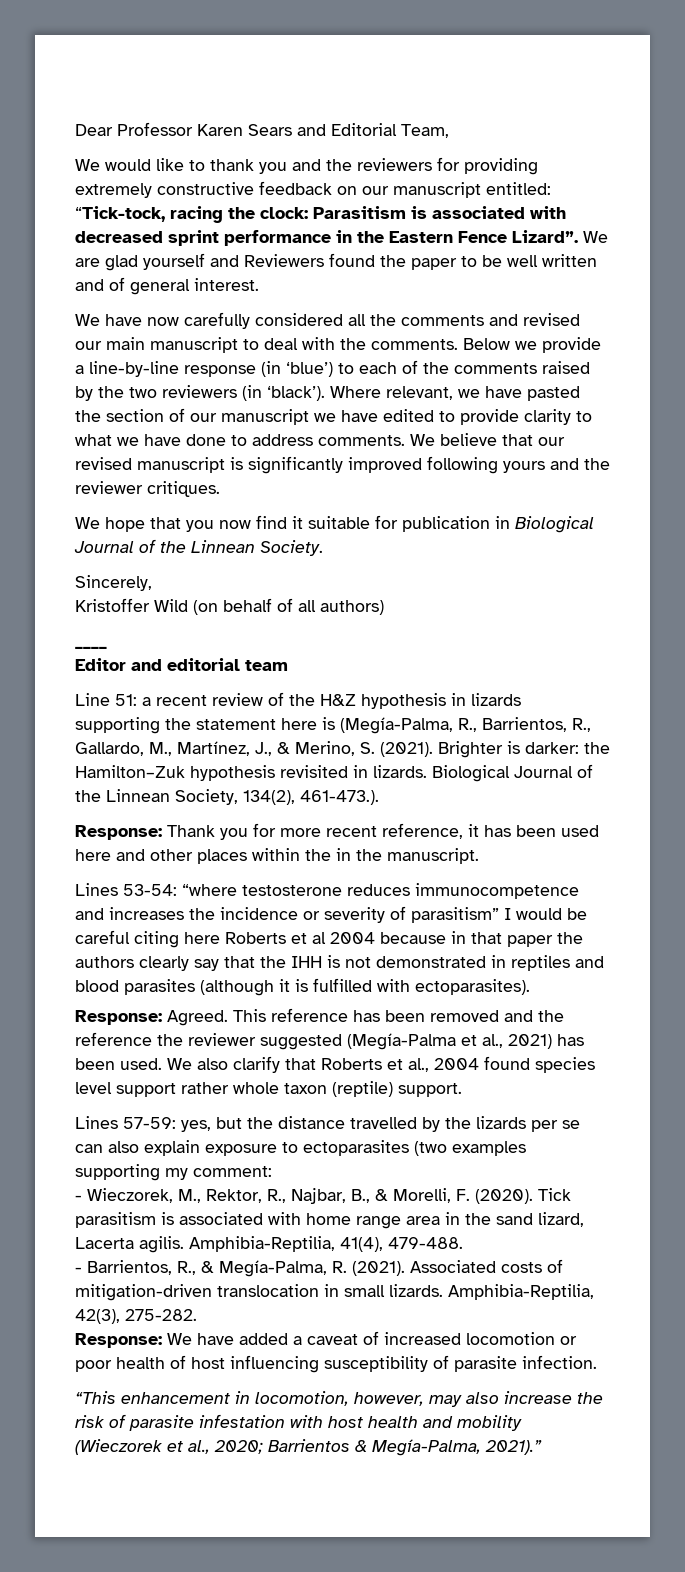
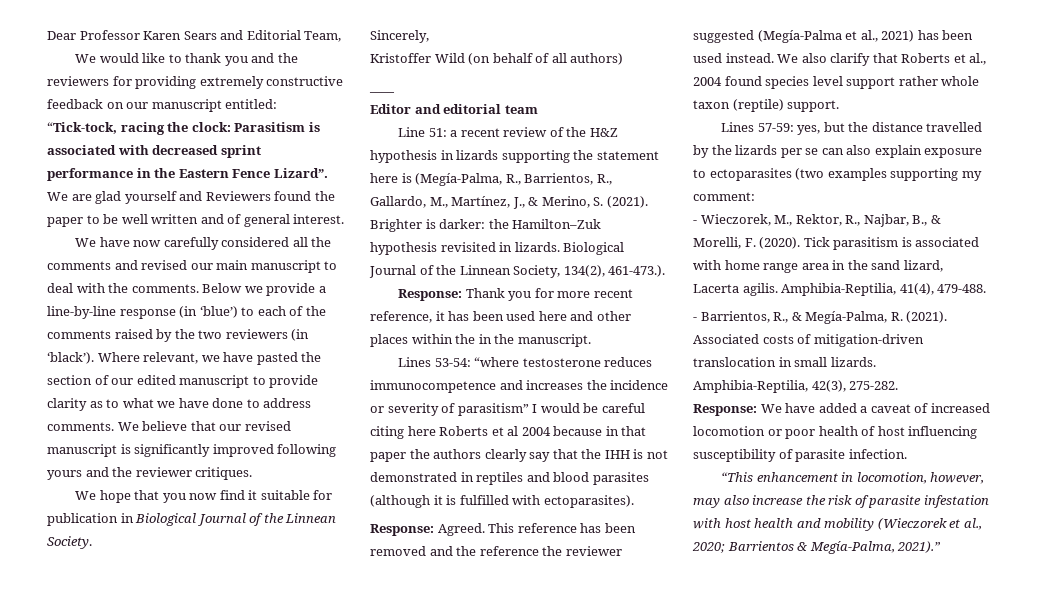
[221,409,434,425] manuscript we have edited -> [136,375,250,388] edited manuscript
(571, 417) none -> [89,401,103,408] as
[120,1058,162,1070] used. -> [693,53,774,63] used instead.

